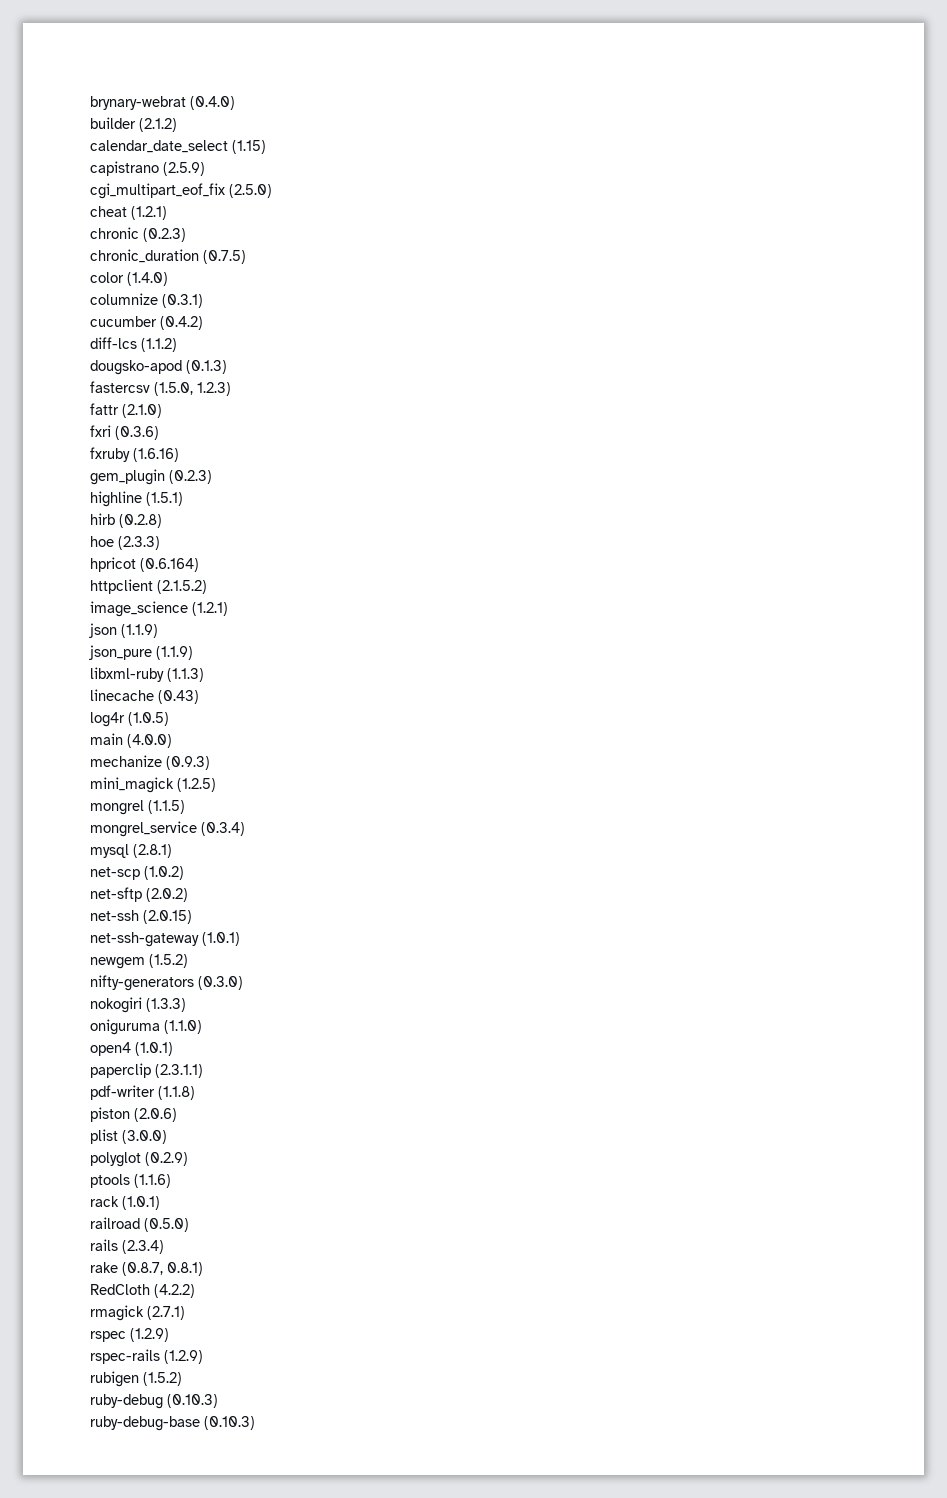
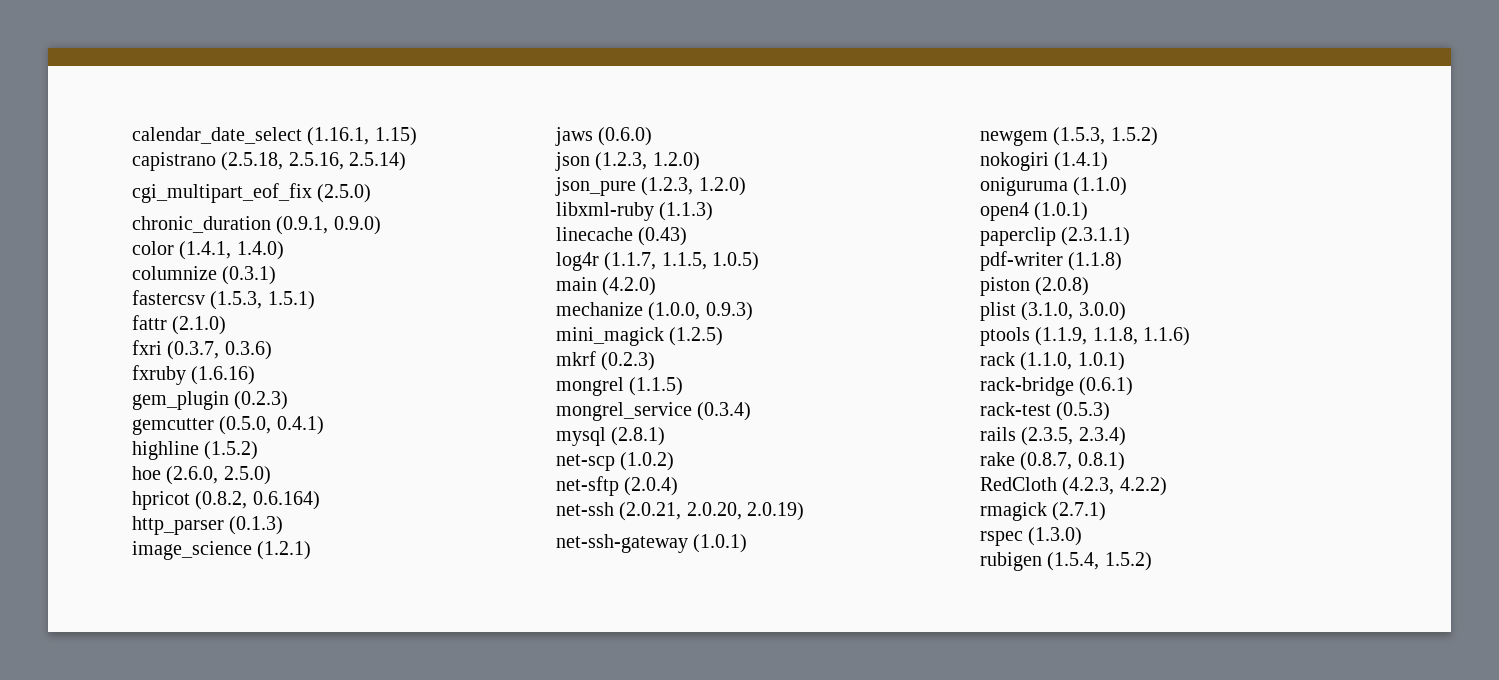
[90,96,235,110] [90,117,177,132] [90,140,266,154] [90,161,205,176] [90,183,272,199] [90,206,167,220] [90,227,186,242] brynary-webrat (0.4.0) // builder (2.1.2) // calendar_date_select (1.15) // capistrano (2.5.9) // cgi_multipart_eof_fix (2.5.0) // cheat (1.2.1) // chronic (0.2.3) -> [132,127,417,146] [132,152,407,171] [132,183,372,203] calendar_date_select (1.16.1, 1.15) // capistrano (2.5.18, 2.5.16, 2.5.14) // cgi_multipart_eof_fix (2.5.0)
[203,250,246,264] (0.7.5) -> [276,216,381,235] (0.9.1, 0.9.0)
[127,272,168,286] (1.4.0) -> [179,241,284,260] (1.4.1, 1.4.0)
[90,316,203,330] [90,337,177,352] [90,360,227,375] // cucumber (0.4.2) // diff-lcs (1.1.2) // dougsko-apod (0.1.3) -> (277, 275) none
[154,382,231,396] (1.5.0, 1.2.3) -> [210,291,315,310] (1.5.3, 1.5.1)
[115,426,159,440] (0.3.6) -> [167,341,272,360] (0.3.7, 0.3.6)
[90,491,183,507] [90,513,162,528] highline (1.5.1) // hirb (0.2.8) -> [132,416,324,435] [132,441,259,460] gemcutter (0.5.0, 0.4.1) // highline (1.5.2)
[118,536,160,550] (2.3.3) -> [166,466,271,485] (2.6.0, 2.5.0)
[140,558,199,572] [90,579,207,594] (0.6.164) // httpclient (2.1.5.2) -> [195,491,320,510] [132,516,284,535] (0.8.2, 0.6.164) // http_parser (0.1.3)
(228, 609) none -> [555,127,653,146] // jaws (0.6.0)
[121,624,158,638] (1.1.9) -> [595,152,700,171] (1.2.3, 1.2.0)
[156,646,193,660] (1.1.9) -> [641,177,746,196] (1.2.3, 1.2.0)
[128,712,169,726] (1.0.5) -> [604,252,760,271] (1.1.7, 1.1.5, 1.0.5)
[127,734,172,748] (4.0.0) -> [602,277,657,296] (4.2.0)
[166,756,210,770] (0.9.3) -> [648,302,753,321] (1.0.0, 0.9.3)
(216, 785) none -> [556,351,656,371] // mkrf (0.2.3)
[146,888,188,902] (2.0.2) -> [624,477,679,496] (2.0.4)
[143,910,192,924] (2.0.15) -> [619,502,805,521] (2.0.21, 2.0.20, 2.0.19)
[149,954,188,968] [90,975,243,991] (1.5.2) // nifty-generators (0.3.0) -> [1053,127,1158,146] (1.5.3, 1.5.2)
[146,998,186,1012] (1.3.3) -> [1054,152,1109,171] (1.4.1)
[134,1108,177,1122] (2.0.6) -> [1035,277,1090,296] (2.0.8)
[122,1130,167,1144] [90,1152,188,1167] [90,1174,171,1188] [90,1196,160,1210] [90,1217,189,1232] (3.0.0) // polyglot (0.2.9) // ptools (1.1.6) // rack (1.0.1) // railroad (0.5.0) -> [1021,302,1126,321] [980,327,1191,346] [980,352,1125,371] [980,377,1134,396] [980,402,1111,421] (3.1.0, 3.0.0) // ptools (1.1.9, 1.1.8, 1.1.6) // rack (1.1.0, 1.0.1) // rack-bridge (0.6.1) // rack-test (0.5.3)
[122,1240,164,1254] (2.3.4) -> [1021,427,1126,446] (2.3.5, 2.3.4)
[154,1284,195,1298] (4.2.2) -> [1062,477,1167,496] (4.2.3, 4.2.2)
[130,1328,169,1342] [90,1349,203,1364] [90,1371,182,1387] [90,1394,218,1409] [90,1416,255,1431] (1.2.9) // rspec-rails (1.2.9) // rubigen (1.5.2) // ruby-debug (0.10.3) // ruby-debug-base (0.10.3) -> [1028,527,1083,546] [980,552,1152,571] (1.3.0) // rubigen (1.5.4, 1.5.2)

